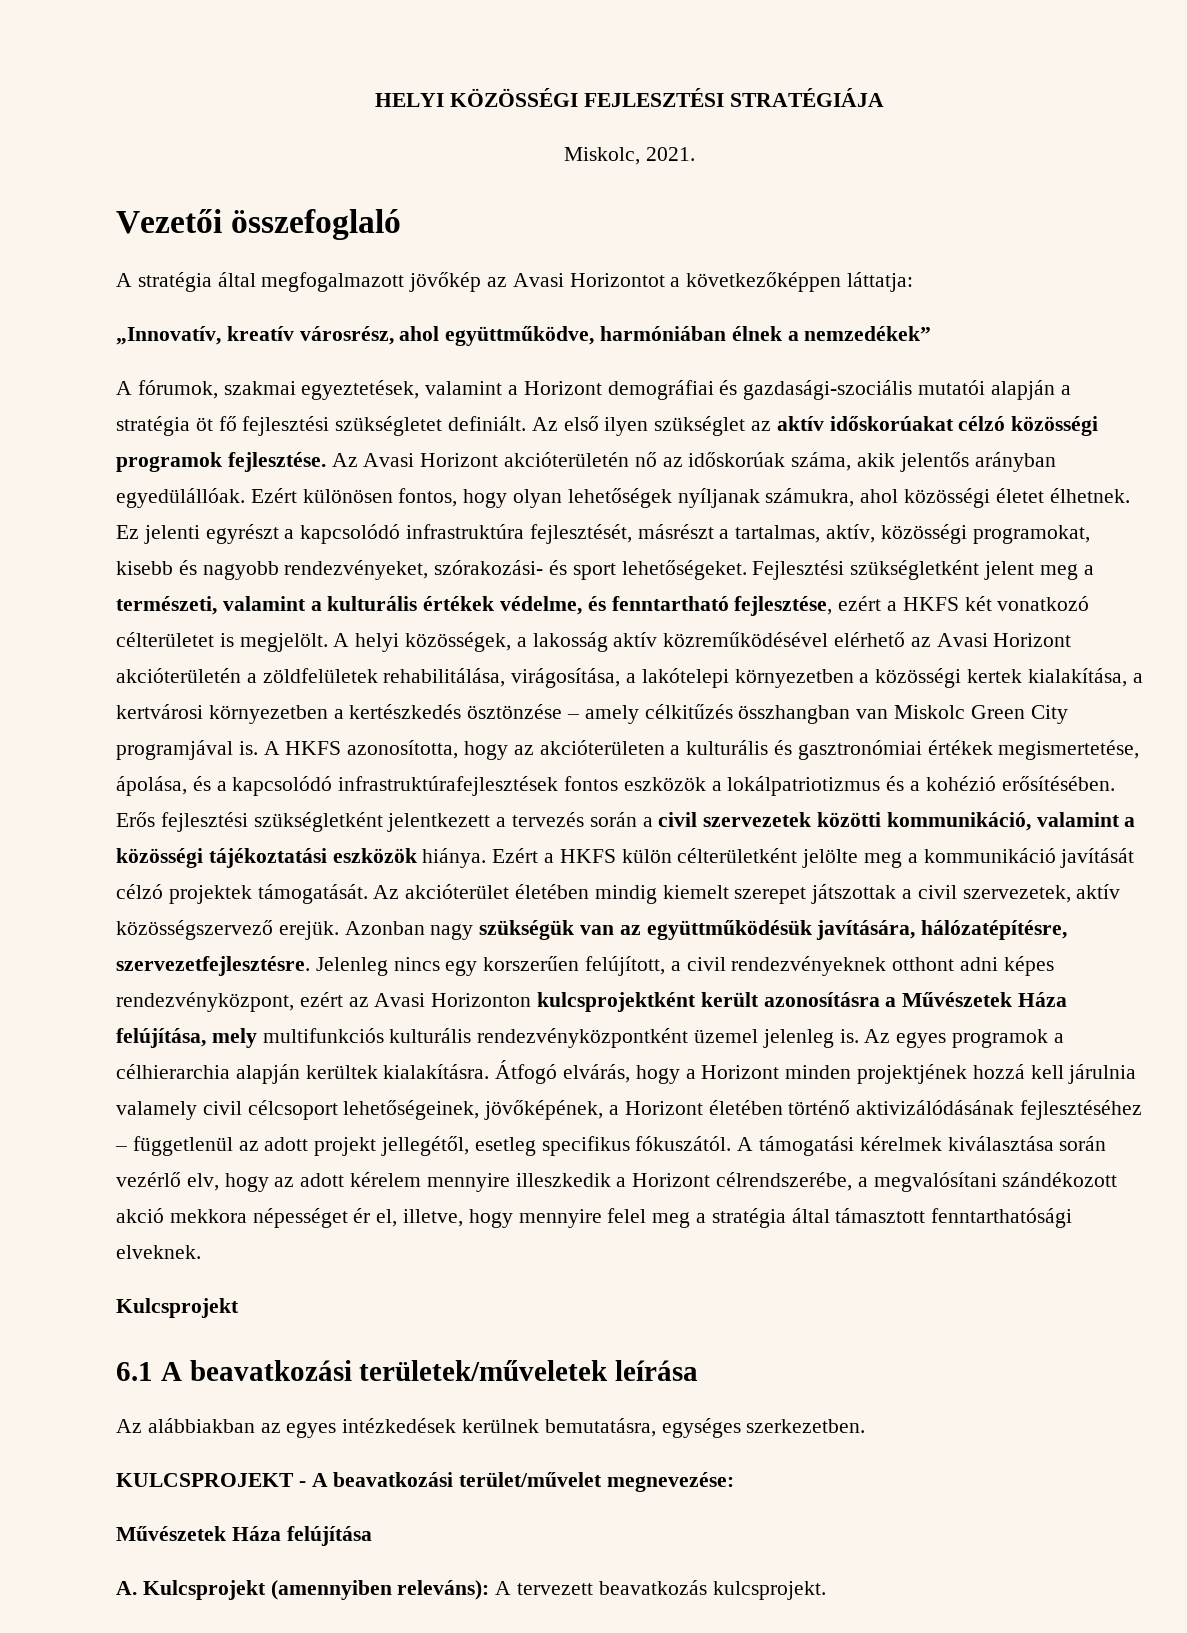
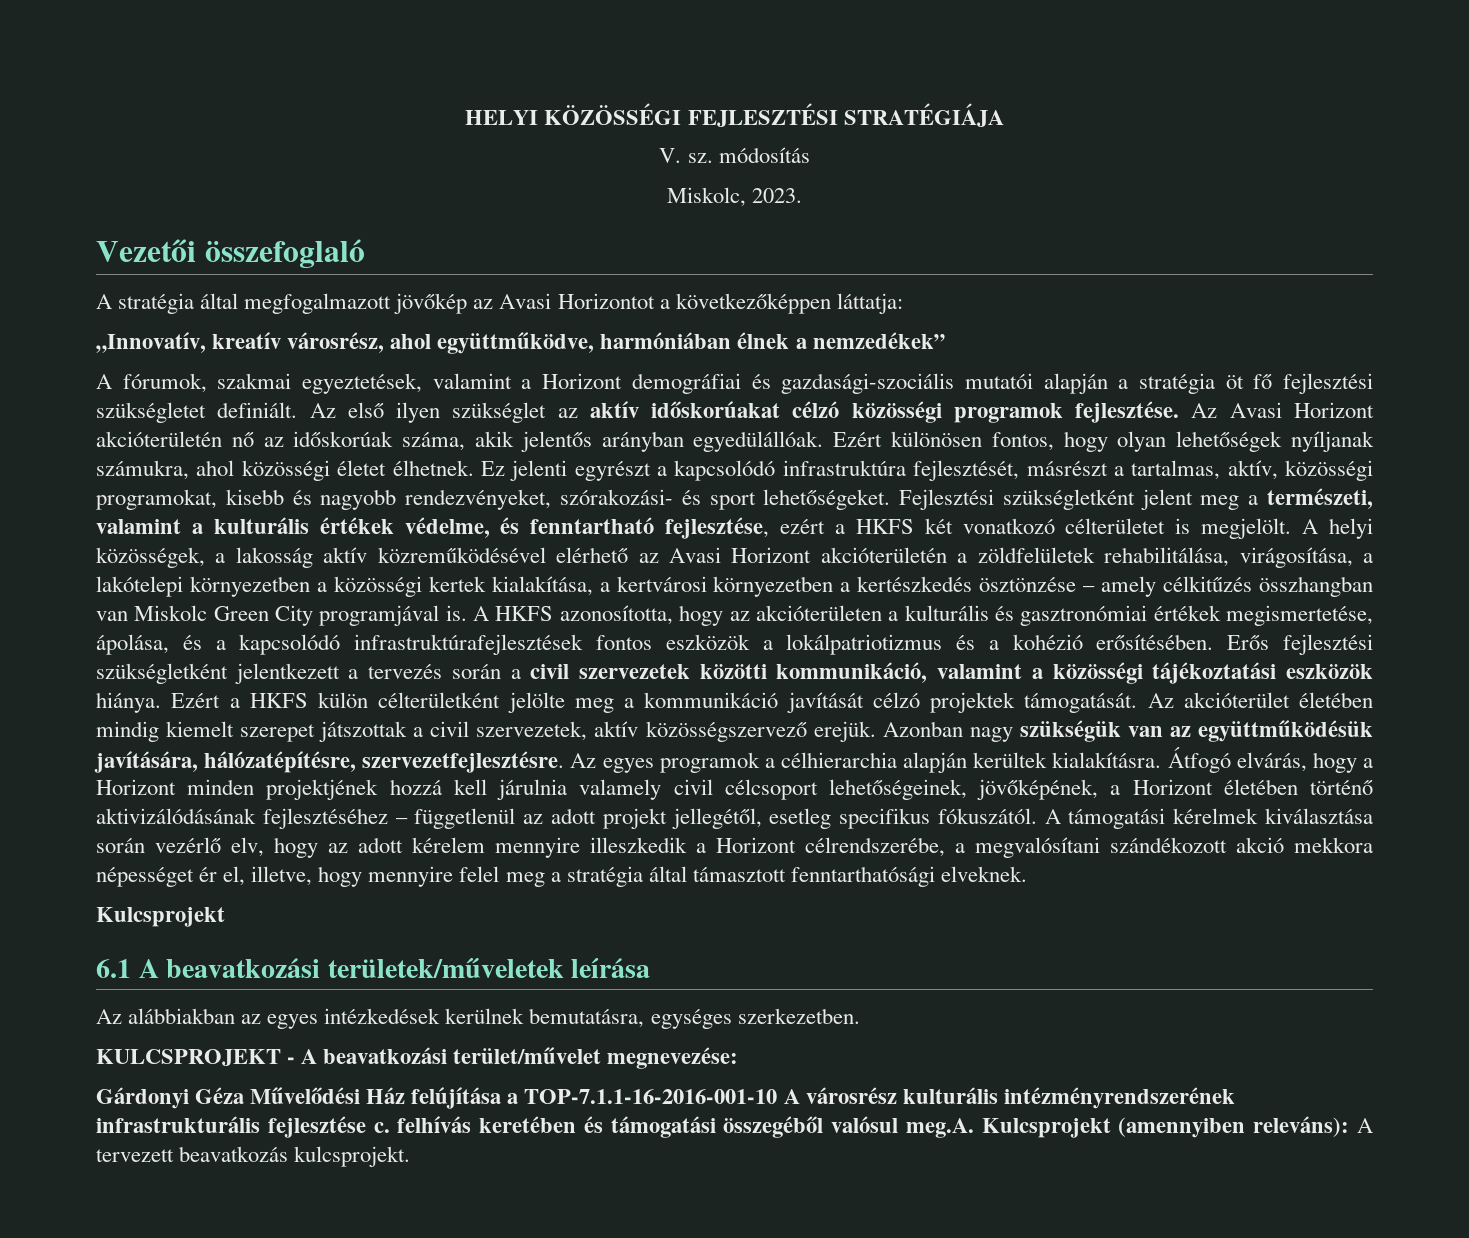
(884, 97) none -> [659,147,810,163] // V. sz. módosítás
[645,147,695,161] 2021. -> [752,188,803,203] 2023.
[315,956,1054,976] [116,992,1068,1012] [116,1028,859,1048] Jelenleg nincs egy korszerűen felújított, a civil rendezvényeknek otthont adni képes rendezvényközpont, ezért az Avasi Horizonton kulcsprojektként került azonosításra a Művészetek Háza felújítása, mely multifunkciós kulturális rendezvényközpontként üzemel jelenleg is. -> (565, 762) none
[116,1526,372,1546] [116,1581,137,1595] Művészetek Háza felújítása // A. -> [96,1087,1235,1109] [96,1116,974,1138] Gárdonyi Géza Művelődési Ház felújítása a TOP-7.1.1-16-2016-001-10 A városrész kulturális intézményrendszerének infrastrukturális fejlesztése c. felhívás keretében és támogatási összegéből valósul meg.A.

